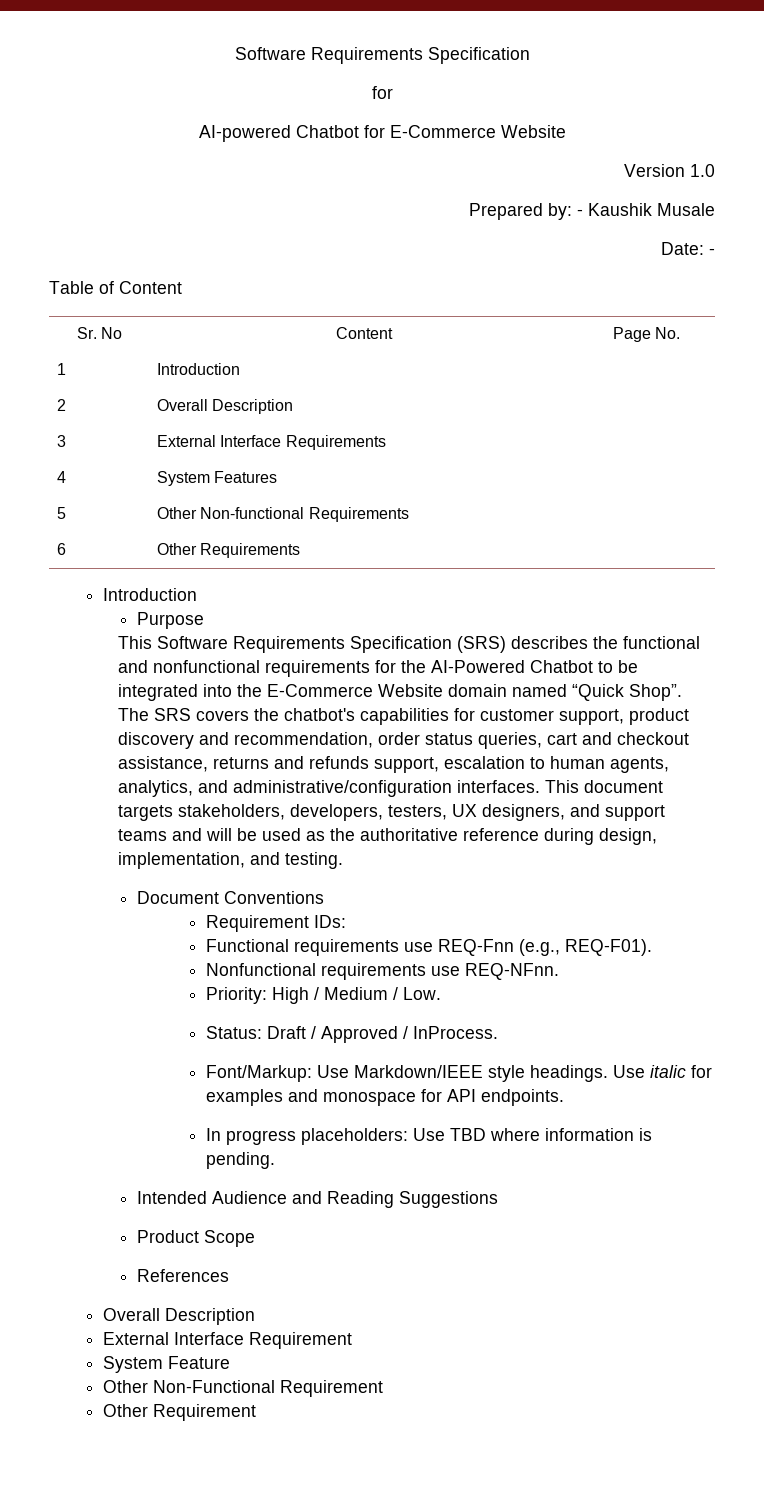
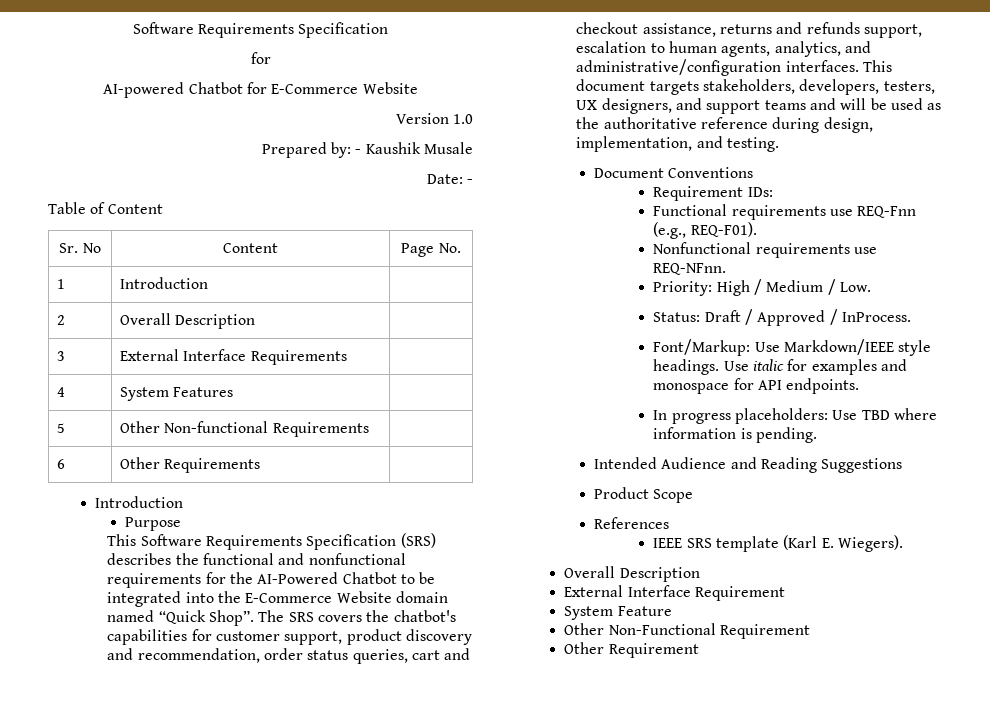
(230, 1275) none -> [653,535,904,552] // IEEE SRS template (Karl E. Wiegers).

